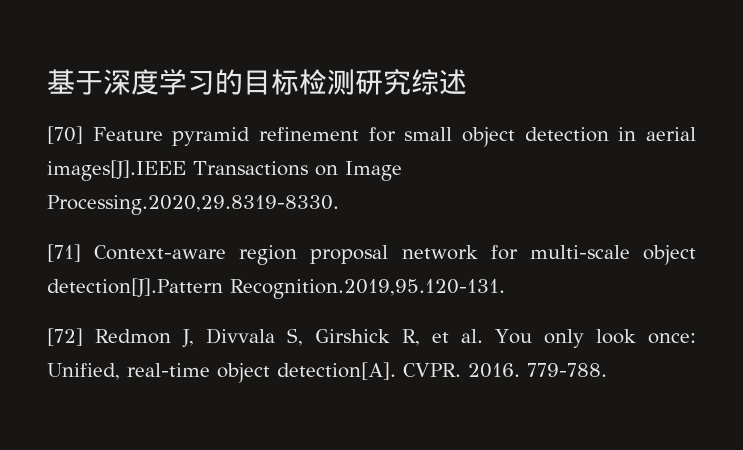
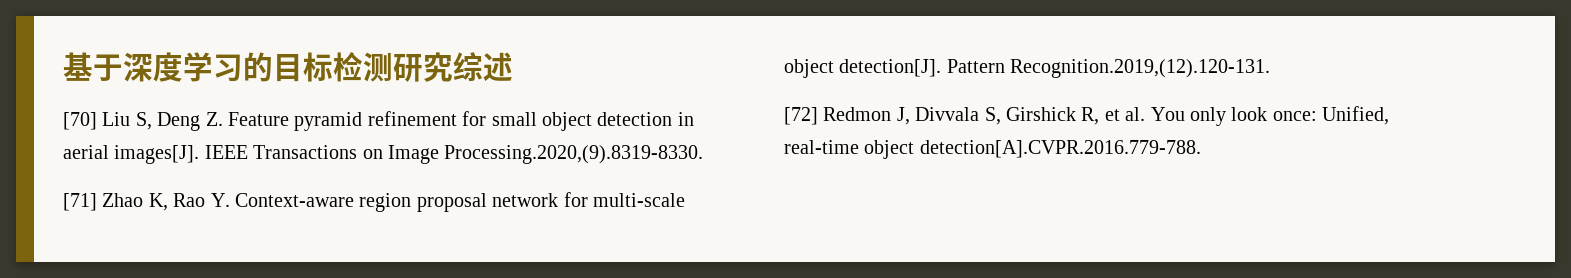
(83, 135) none -> [102,112,223,131] Liu S, Deng Z.
[47,160,186,181] images[J].IEEE -> [114,145,248,164] images[J]. IEEE
[47,195,339,215] Processing.2020,29.8319-8330. -> [444,145,704,164] Processing.2020,(9).8319-8330.
(81, 253) none -> [102,193,230,211] Zhao K, Rao Y.
[47,278,505,299] detection[J].Pattern Recognition.2019,95.120-131. -> [839,59,1271,78] detection[J]. Pattern Recognition.2019,(12).120-131.
[277,362,607,380] detection[A]. CVPR. 2016. 779-788. -> [919,140,1201,158] detection[A].CVPR.2016.779-788.

